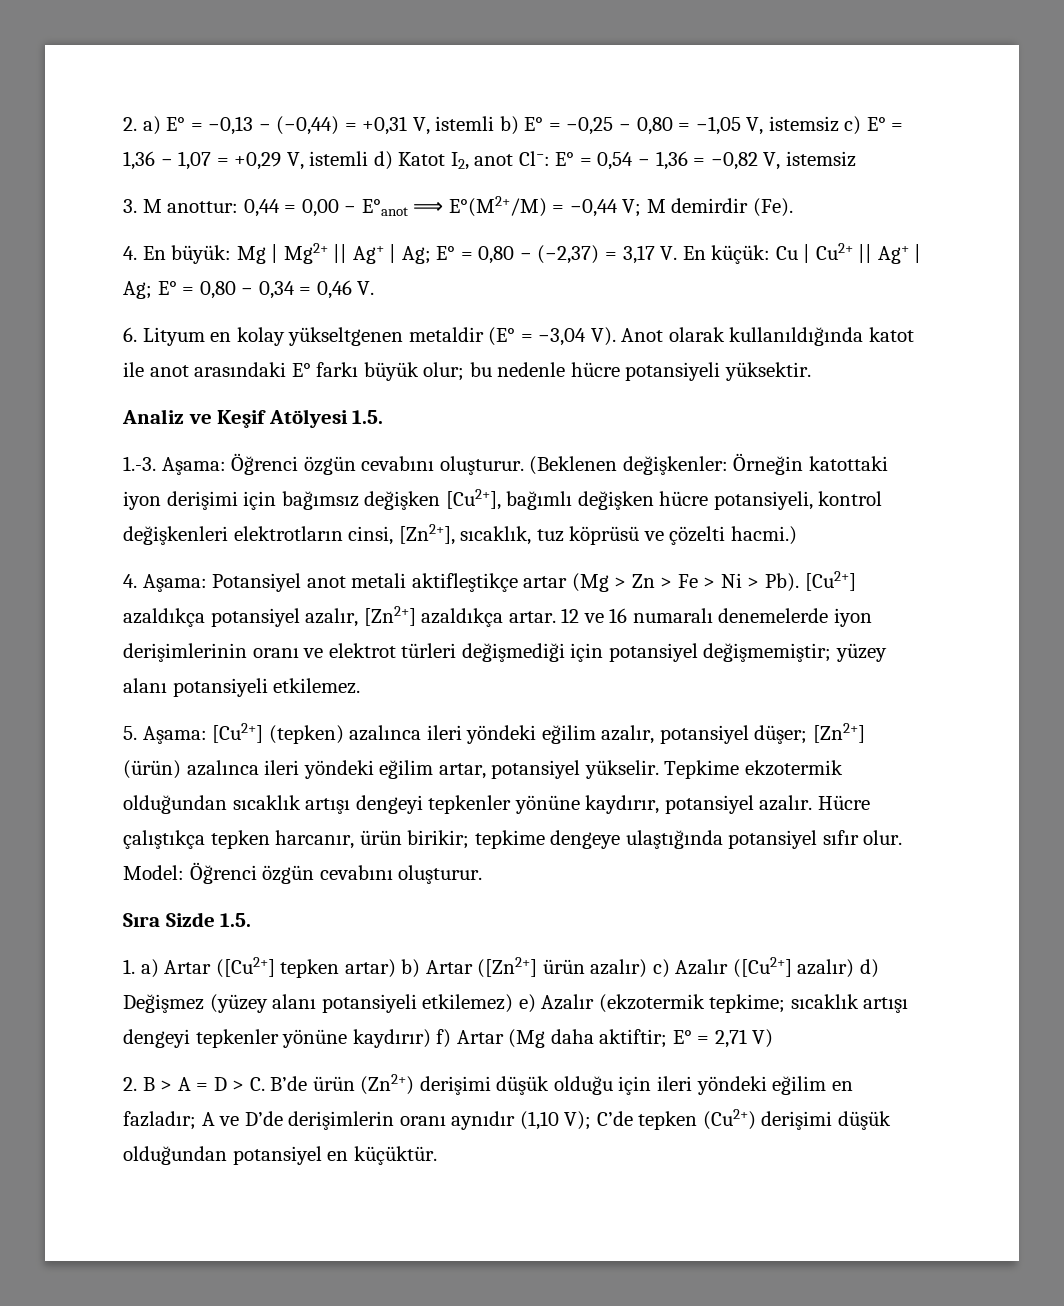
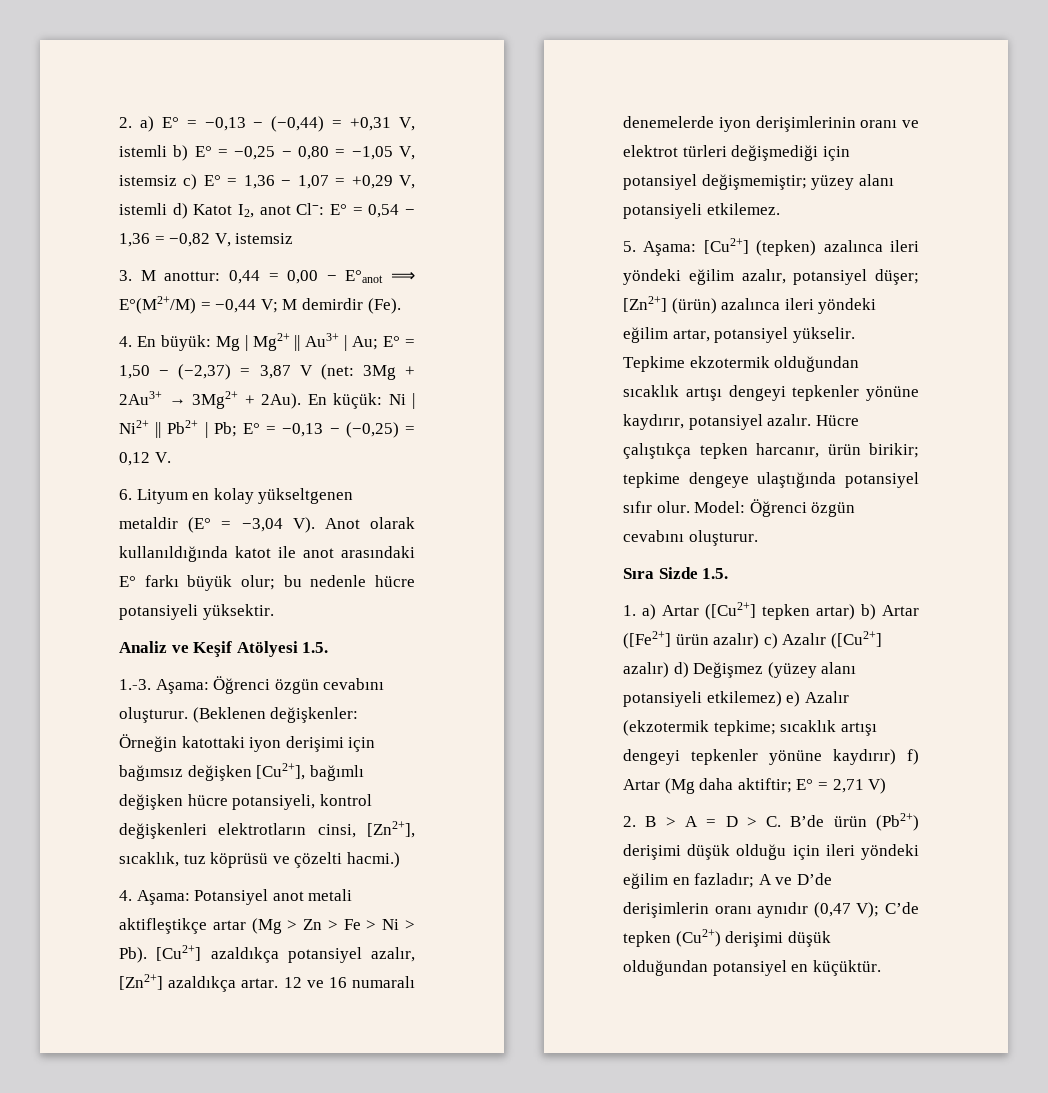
[352,244,515,264] Ag+ | Ag; E° = 0,80 -> [305,333,415,351] [119,365,150,379] Au3+ | Au; E° = 1,50
[622,243,922,264] [123,280,352,299] 3,17 V. En küçük: Cu | Cu2+ || Ag+ | Ag; E° = 0,80 − 0,34 = 0,46 -> [259,364,415,380] [119,391,415,409] [119,420,415,438] [119,452,150,466] 3,87 V (net: 3Mg + 2Au3+ → 3Mg2+ + 2Au). En küçük: Ni | Ni2+ || Pb2+ | Pb; E° = −0,13 − (−0,25) = 0,12
[477,957,538,978] ([Zn2+] -> [623,631,671,649] ([Fe2+]
[360,1074,415,1095] (Zn2+) -> [876,813,919,831] (Pb2+)
[519,1111,559,1130] (1,10 -> [813,902,851,918] (0,47

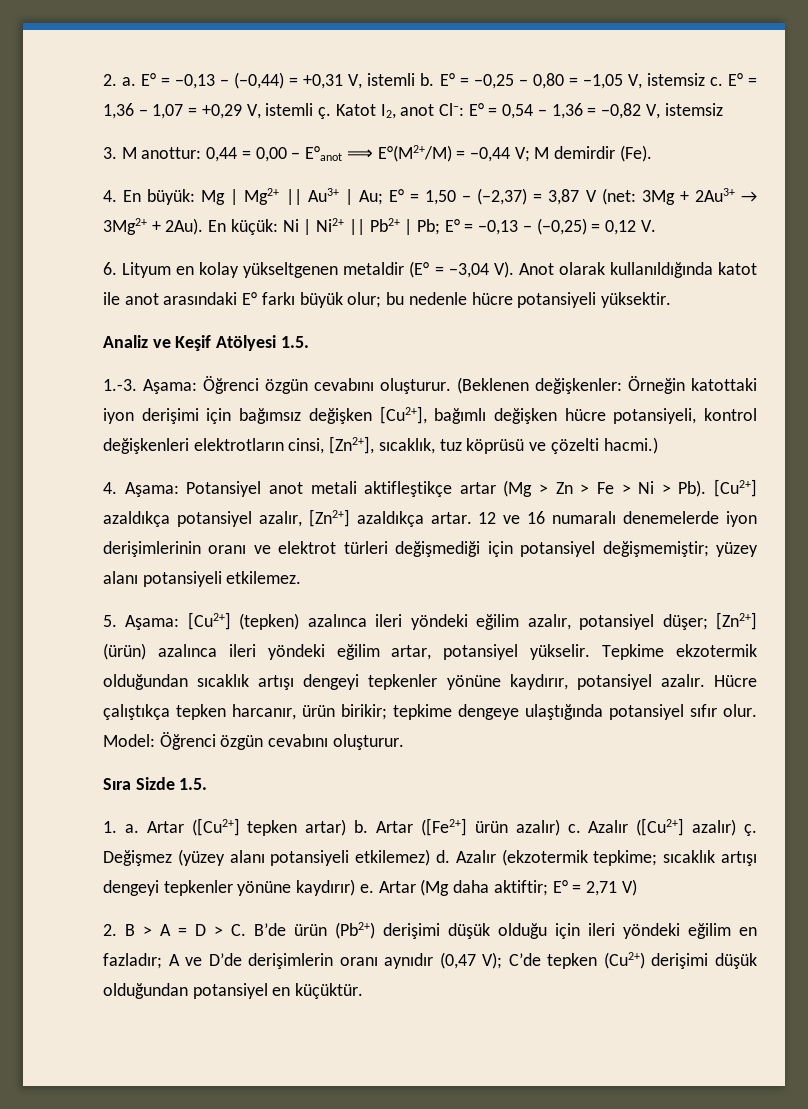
[119,116,154,132] 2. a) -> [103,74,137,86] 2. a.
[173,145,189,161] b) -> [420,73,435,86] b.
[183,174,198,190] c) -> [709,77,723,86] c.
[172,203,188,219] d) -> [318,107,332,119] ç.
[642,604,656,620] a) -> [124,824,139,833] a.
[861,604,876,620] b) -> [354,820,369,833] b.
[763,633,778,649] c) -> [567,824,581,833] c.
[673,662,689,678] d) -> [744,824,758,836] ç.
[786,691,801,707] e) -> [436,850,451,863] d.
[907,749,919,765] f) -> [359,884,374,893] e.

